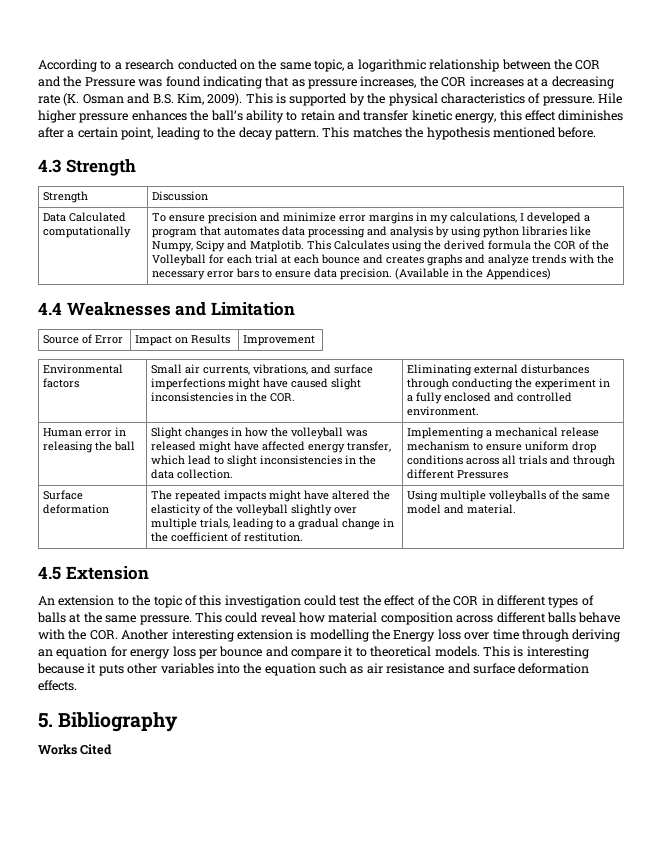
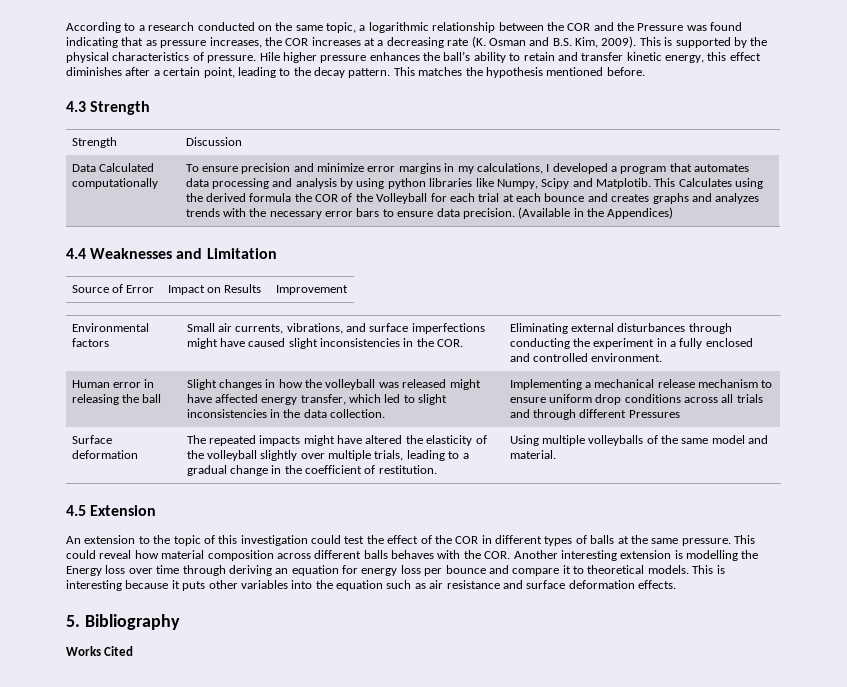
[488,254,530,266] analyze -> [715,193,760,204] analyzes
[188,455,212,465] lead -> [384,394,401,403] led
[578,612,621,623] behave -> [391,550,434,559] behaves

